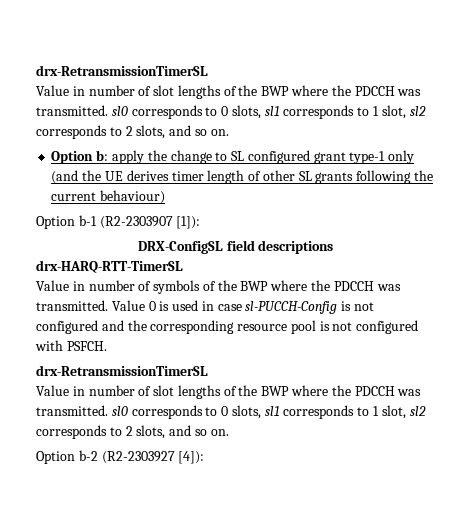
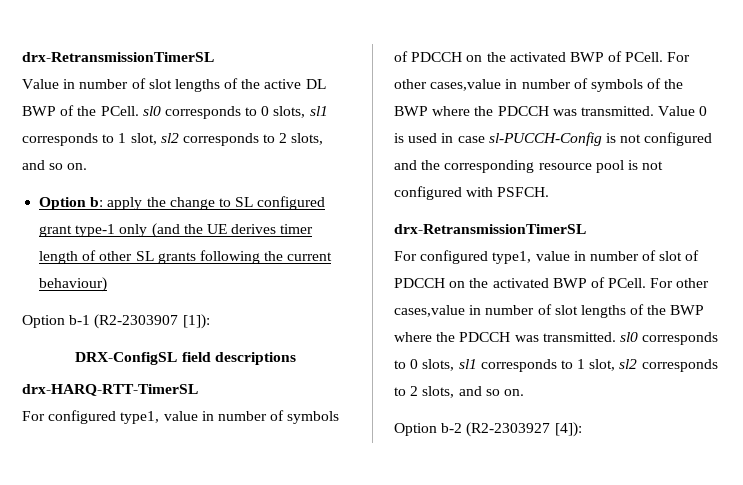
[36,65,208,76] [36,85,422,99] [36,105,108,116] drx-RetransmissionTimerSL // Value in number of slot lengths of the BWP where the PDCCH was transmitted. -> [22,52,214,62] [22,78,326,92] [22,105,139,116] drx-RetransmissionTimerSL // Value in number of slot lengths of the active DL BWP of the PCell.
[36,280,69,291] Value -> [22,410,340,424] [394,51,691,62] [394,79,502,91] For configured type1, value in number of symbols of PDCCH on the activated BWP of PCell. For other cases,value
[36,385,69,396] Value -> [394,250,700,264] [394,277,710,288] [394,305,465,317] For configured type1, value in number of slot of PDCCH on the activated BWP of PCell. For other cases,value

